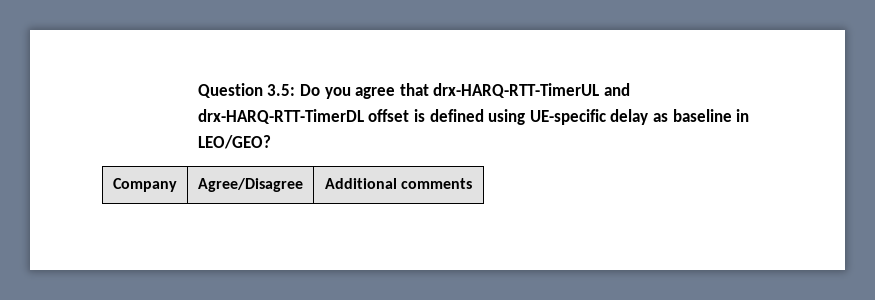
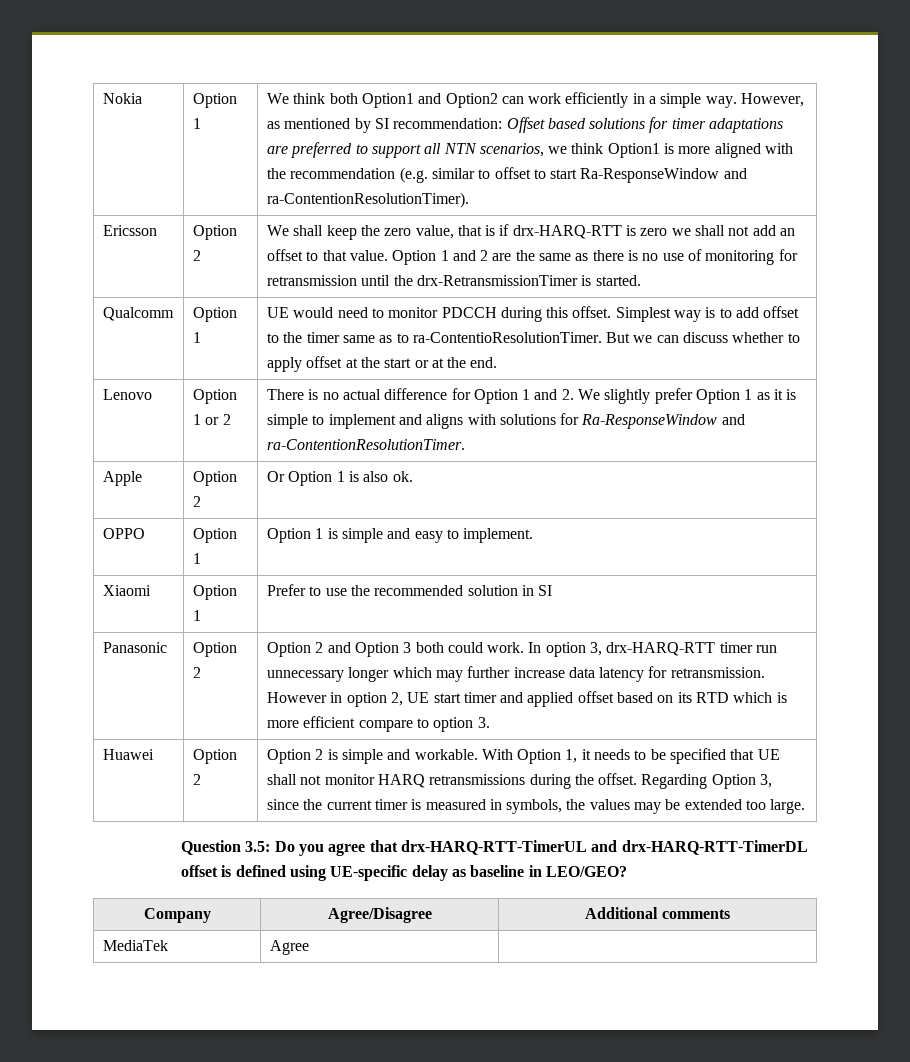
(197, 90) none -> [102,93,142,104] [192,93,237,108] [192,118,201,129] [266,92,805,108] [266,117,784,133] [266,142,794,158] [266,167,747,183] [266,192,469,208] [102,225,157,236] [192,225,237,240] [192,250,201,261] [266,224,796,240] [266,249,798,265] [266,275,641,286] [102,307,174,321] [192,307,237,322] [192,332,201,343] [266,306,800,322] [266,332,800,343] [266,356,498,372] [102,389,152,400] [192,389,237,404] [192,414,231,425] [266,388,797,404] [266,413,745,429] [266,439,465,450] [102,471,142,486] [192,471,237,486] [192,496,201,507] [266,471,413,486] [102,528,145,539] [192,528,237,543] [192,553,201,564] [266,528,534,543] [102,585,151,596] [192,585,237,600] [192,610,201,621] [266,584,553,596] [102,642,167,653] [192,642,237,657] [192,667,201,678] [266,642,778,657] [266,666,765,682] [266,691,787,707] [266,716,490,732] [102,749,154,760] [192,749,237,764] [192,774,201,785] [266,748,780,764] [266,773,773,789] [266,799,806,814] Nokia | Option 1 | We think both Option1 and Option2 can work efficiently in a simple way. However, as mentioned by SI recommendation: Offset based solutions for timer adaptations are preferred to support all NTN scenarios, we think Option1 is more aligned with the recommendation (e.g. similar to offset to start Ra-ResponseWindow and ra-ContentionResolutionTimer). // Ericsson | Option 2 | We shall keep the zero value, that is if drx-HARQ-RTT is zero we shall not add an offset to that value. Option 1 and 2 are the same as there is no use of monitoring for retransmission until the drx-RetransmissionTimer is started. // Qualcomm | Option 1 | UE would need to monitor PDCCH during this offset. Simplest way is to add offset to the timer same as to ra-ContentioResolutionTimer. But we can discuss whether to apply offset at the start or at the end. // Lenovo | Option 1 or 2 | There is no actual difference for Option 1 and 2. We slightly prefer Option 1 as it is simple to implement and aligns with solutions for Ra-ResponseWindow and ra-ContentionResolutionTimer. // Apple | Option 2 | Or Option 1 is also ok. // OPPO | Option 1 | Option 1 is simple and easy to implement. // Xiaomi | Option 1 | Prefer to use the recommended solution in SI // Panasonic | Option 2 | Option 2 and Option 3 both could work. In option 3, drx-HARQ-RTT timer run unnecessary longer which may further increase data latency for retransmission. However in option 2, UE start timer and applied offset based on its RTD which is more efficient compare to option 3. // Huawei | Option 2 | Option 2 is simple and workable. With Option 1, it needs to be specified that UE shall not monitor HARQ retransmissions during the offset. Regarding Option 3, since the current timer is measured in symbols, the values may be extended too large. //
(473, 183) none -> [102,940,168,951] [269,940,309,955] // MediaTek | Agree |

